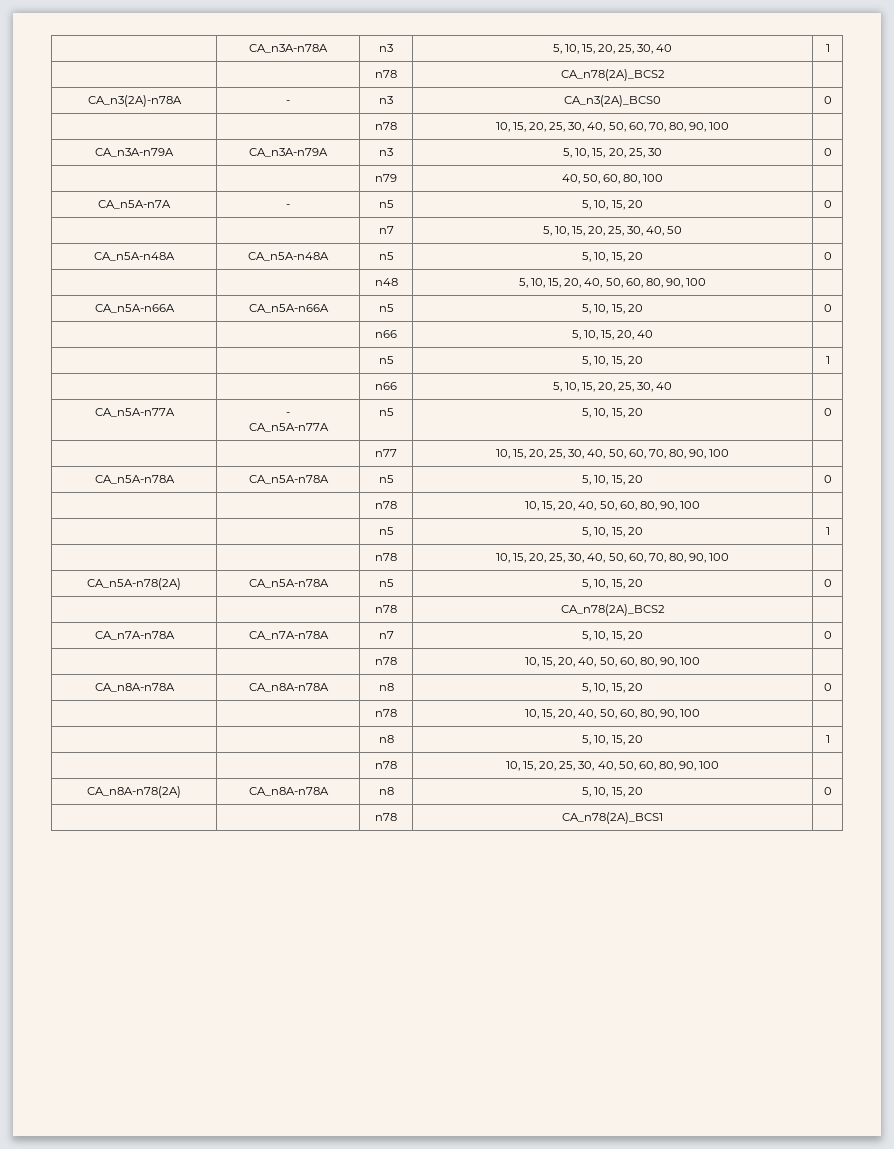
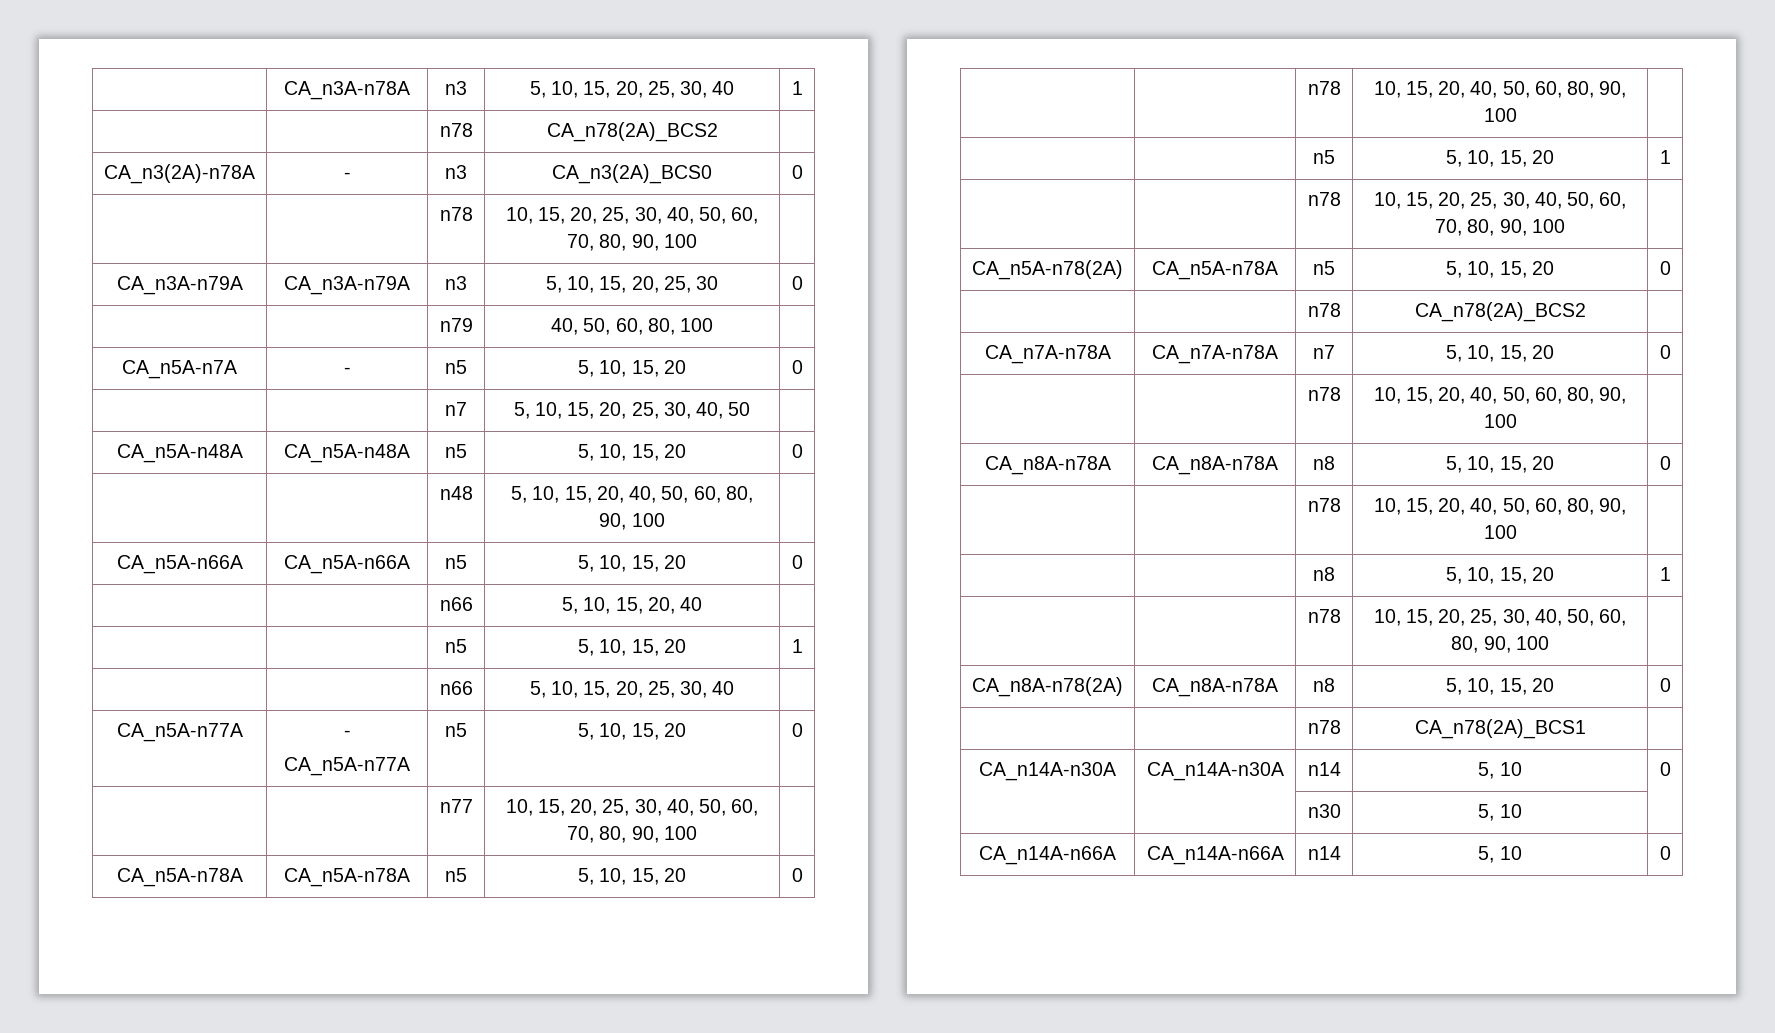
(663, 818) none -> [979,762,1116,781] [1146,762,1284,781] [1307,762,1341,776] [1478,762,1522,779] [1659,762,1671,776] [1307,804,1341,818] [1478,804,1522,821] [979,846,1116,865] [1146,846,1284,865] [1307,846,1341,860] [1478,846,1522,863] [1659,846,1671,860] // CA_n14A-n30A | CA_n14A-n30A | n14 | 5, 10 | 0 // | | n30 | 5, 10 | // CA_n14A-n66A | CA_n14A-n66A | n14 | 5, 10 | 0

